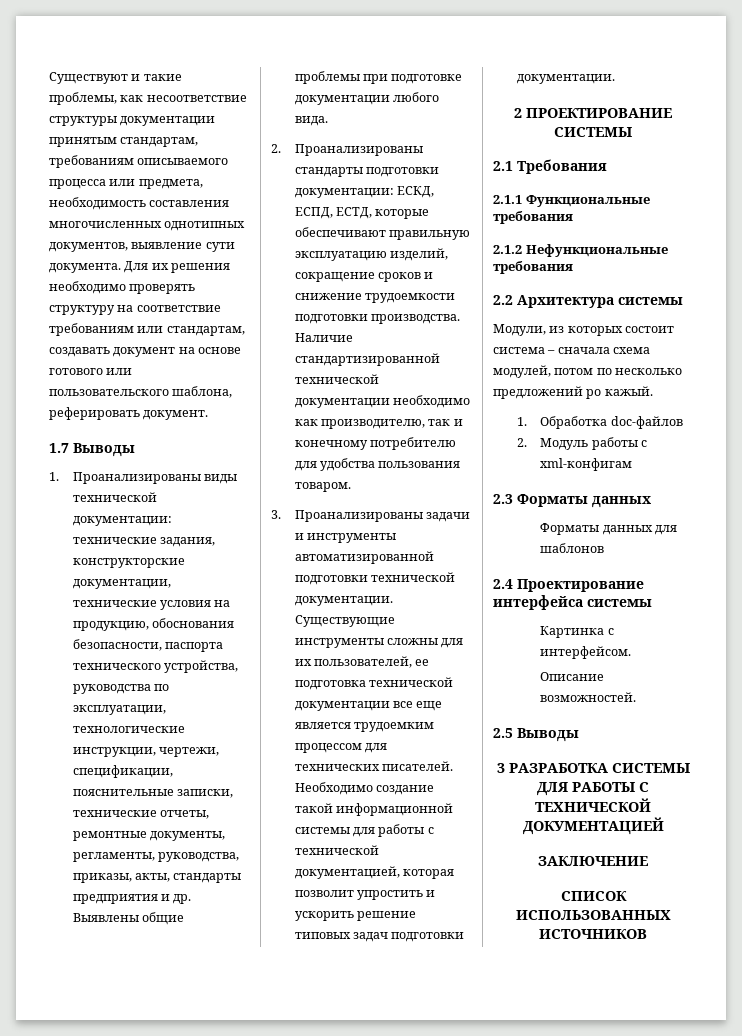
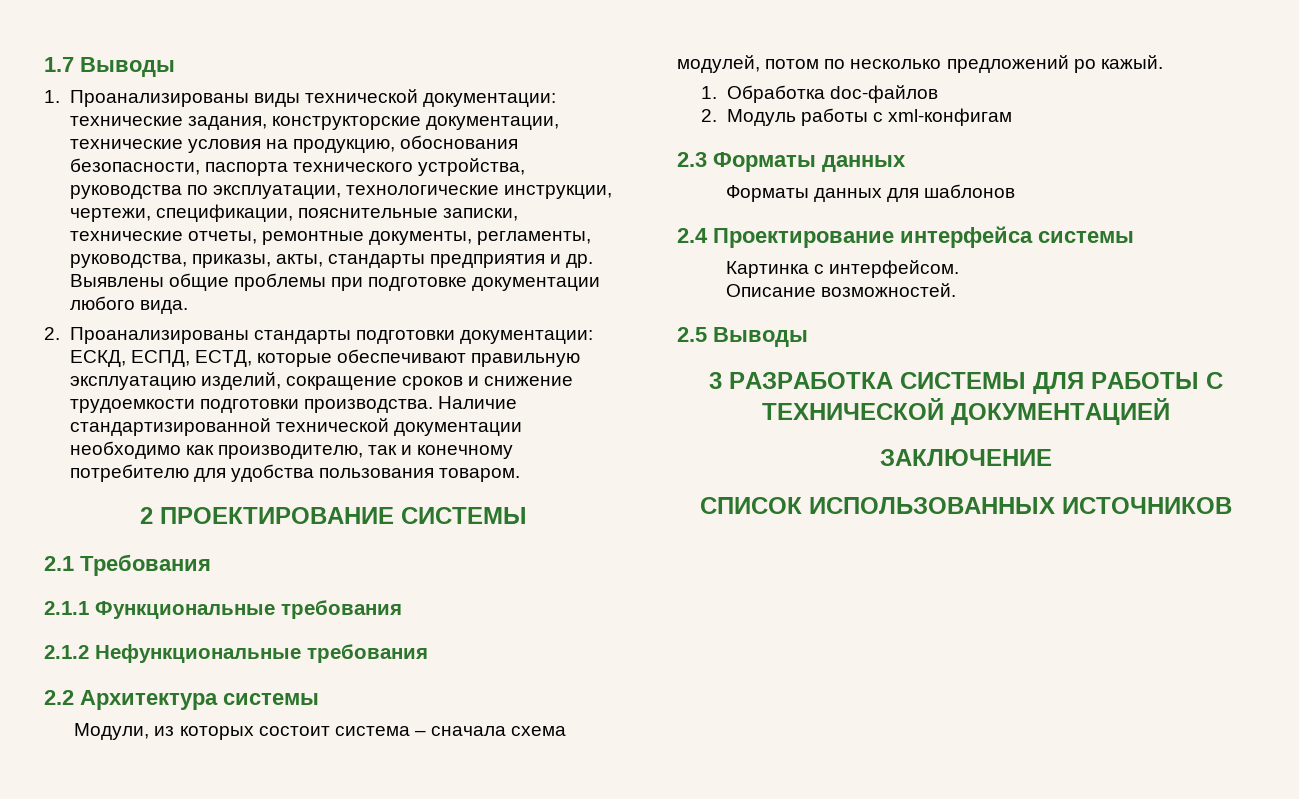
[49,72,182,84] [49,92,247,105] [49,116,216,126] [49,137,199,147] [49,155,229,168] [49,179,203,189] [49,197,230,210] [49,221,246,231] [49,242,235,252] [49,261,231,273] [49,281,196,294] [49,305,221,315] [49,323,245,336] [49,347,242,357] [49,368,133,375] [49,386,233,398] [49,407,209,420] Существуют и такие проблемы, как несоответствие структуры документации принятым стандартам, требованиям описываемого процесса или предмета, необходимость составления многочисленных однотипных документов, выявление сути документа. Для их решения необходимо проверять структуру на соответствие требованиям или стандартам, создавать документ на основе готового или пользовательского шаблона, реферировать документ. // -> (44, 64) none
[271,510,470,522] [294,533,396,543] [294,551,434,564] [294,572,455,585] [294,596,393,606] [294,615,395,627] [294,638,464,648] [294,656,430,668] [294,677,453,690] [294,701,443,711] [294,722,434,732] [294,743,387,753] [294,761,453,771] [294,782,434,795] [294,803,453,816] [294,824,434,837] [294,845,379,855] [294,866,454,879] [294,890,436,900] [294,911,416,921] [294,932,465,942] [516,74,615,84] // 3. Проанализированы задачи и инструменты автоматизированной подготовки технической документации. Существующие инструменты сложны для их пользователей, ее подготовка технической документации все еще является трудоемким процессом для технических писателей. Необходимо создание такой информационной системы для работы с технической документацией, которая позволит упростить и ускорить решение типовых задач подготовки документации. -> (521, 475) none

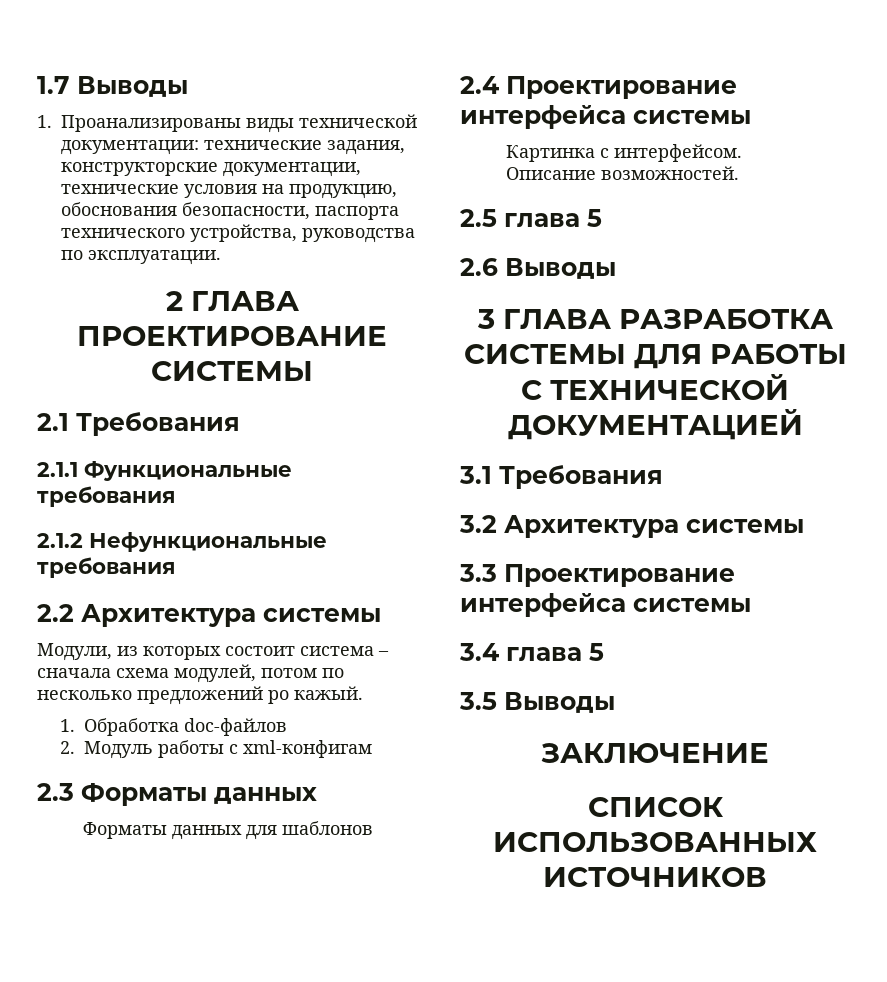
[212,185,613,199] [69,204,518,222] [69,231,592,245] [69,254,594,268] [69,273,601,291] [69,296,188,314] [44,327,593,344] [69,349,581,367] [69,372,574,390] [69,396,517,413] [69,418,522,436] [69,441,514,459] [69,464,521,482] эксплуатации, технологические инструкции, чертежи, спецификации, пояснительные записки, технические отчеты, ремонтные документы, регламенты, руководства, приказы, акты, стандарты предприятия и др. Выявлены общие проблемы при подготовке документации любого вида. // 2. Проанализированы стандарты подготовки документации: ЕСКД, ЕСПД, ЕСТД, которые обеспечивают правильную эксплуатацию изделий, сокращение сроков и снижение трудоемкости подготовки производства. Наличие стандартизированной технической документации необходимо как производителю, так и конечному потребителю для удобства пользования товаром. -> [88,250,221,265] эксплуатации.
(153, 515) none -> [190,291,299,311] ГЛАВА
(707, 334) none -> [504,209,602,227] [460,258,498,276] глава 5 // 2.6
(722, 380) none -> [502,309,611,329] ГЛАВА
(1170, 411) none -> [459,465,663,489] [459,515,804,538] [459,564,735,587] [460,593,751,617] [459,643,604,661] [459,692,615,713] // 3.1 Требования // 3.2 Архитектура системы // 3.3 Проектирование интерфейса системы // 3.4 глава 5 // 3.5 Выводы

